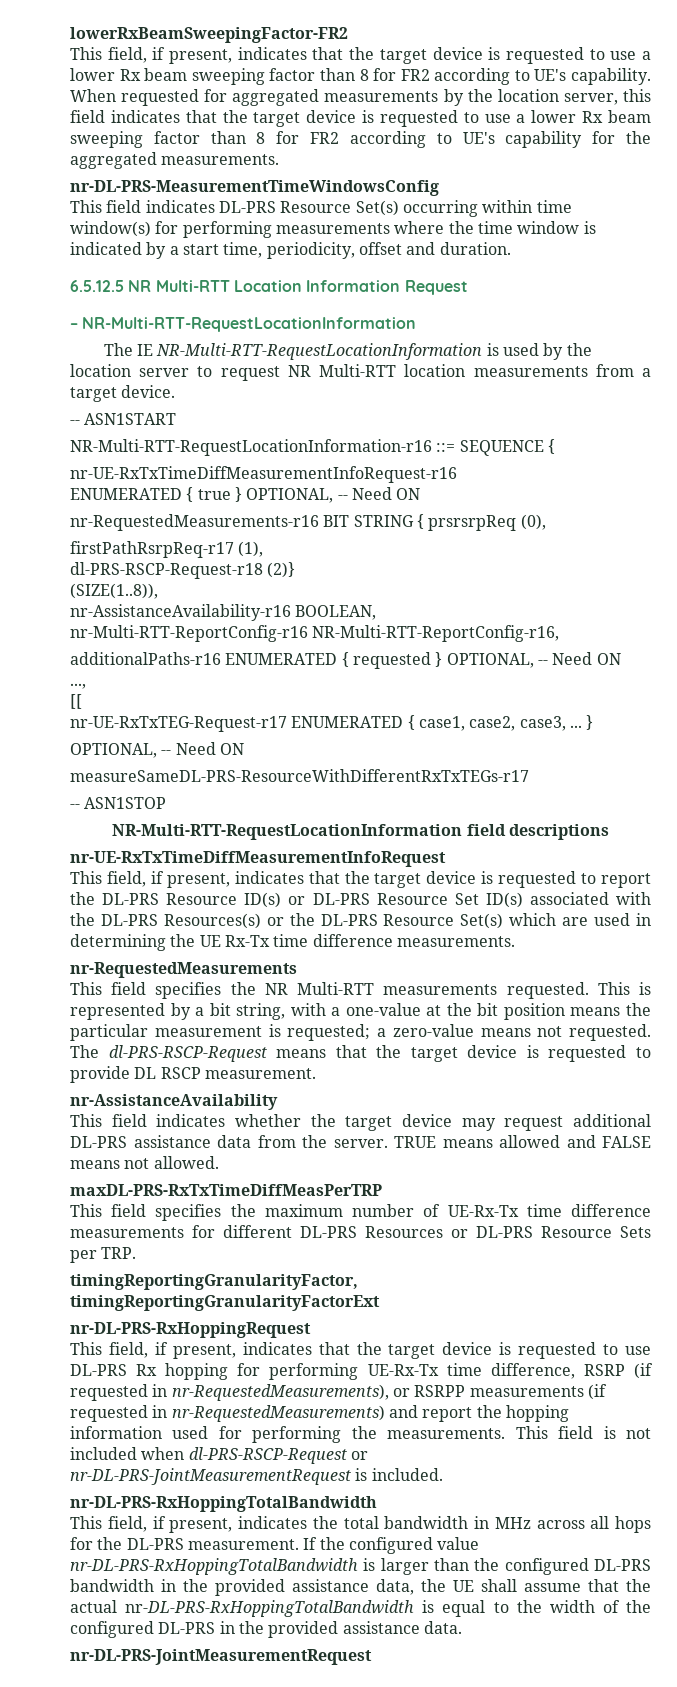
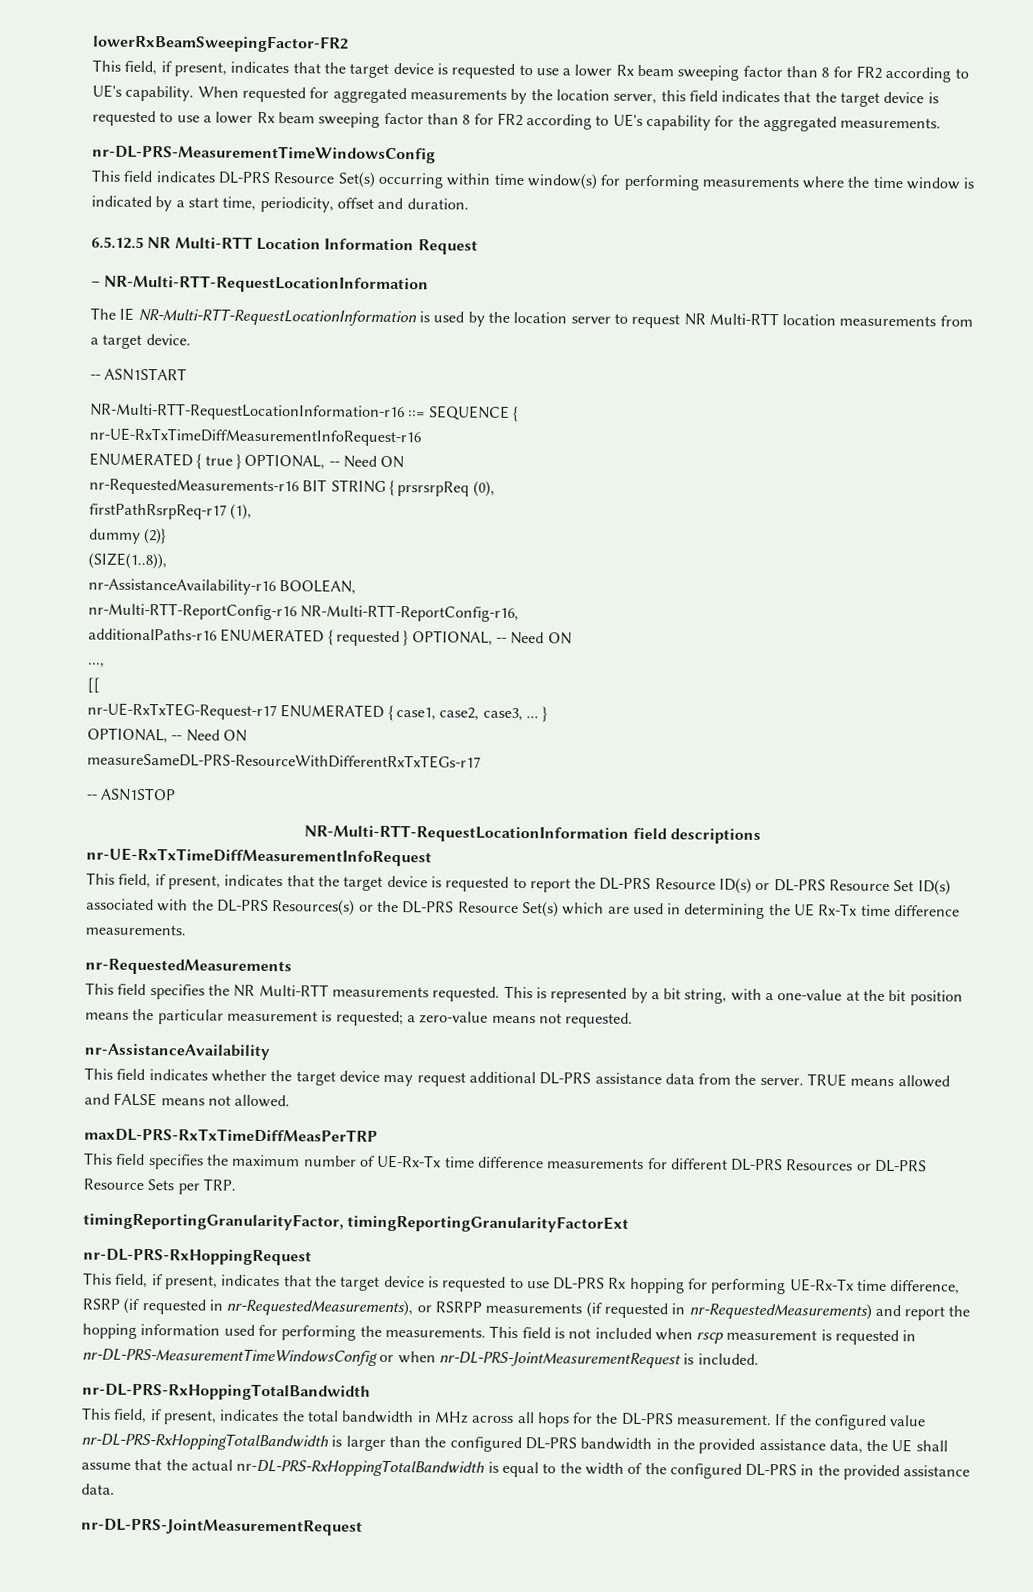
[70,562,263,579] dl-PRS-RSCP-Request-r18 -> [89,528,141,544] dummy
[70,1045,651,1062] [70,1066,316,1083] The dl-PRS-RSCP-Request means that the target device is requested to provide DL RSCP measurement. -> (634, 1020) none
[188,1447,368,1464] dl-PRS-RSCP-Request or -> [696,1329,917,1346] [82,1347,436,1366] rscp measurement is requested in nr-DL-PRS-MeasurementTimeWindowsConfig or when

